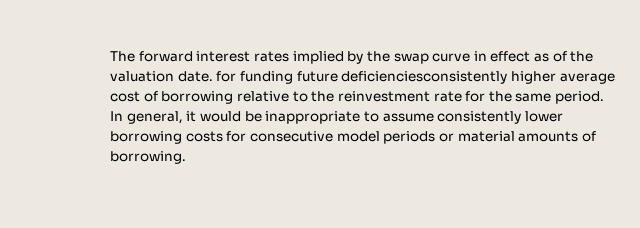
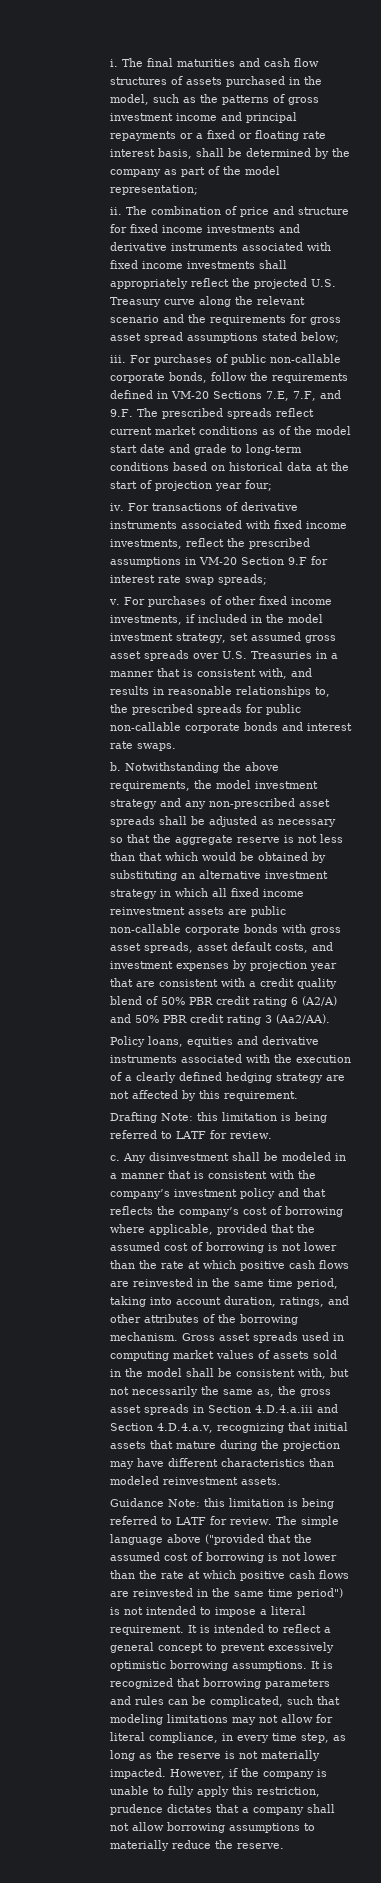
[110,51,594,64] [110,71,615,84] [110,91,605,104] [110,111,563,124] [110,131,596,144] [110,151,187,164] The forward interest rates implied by the swap curve in effect as of the valuation date. for funding future deficienciesconsistently higher average cost of borrowing relative to the reinvestment rate for the same period. In general, it would be inappropriate to assume consistently lower borrowing costs for consecutive model periods or material amounts of borrowing. -> [109,58,319,67] [109,76,322,87] [109,94,319,105] [109,112,297,123] [109,130,326,141] [109,148,350,159] [109,166,280,177] [109,185,198,195] [109,206,349,217] [109,224,300,233] [109,242,331,251] [109,260,287,269] [109,278,336,289] [109,296,305,307] [109,314,341,325] [109,332,339,343] [109,354,341,365] [109,372,348,383] [109,390,341,401] [109,408,314,419] [109,426,351,435] [109,444,302,455] [109,462,349,471] [109,480,272,491] [109,502,298,511] [109,520,347,529] [109,538,310,549] [109,556,328,567] [109,574,267,585] [108,596,332,607] [109,614,323,625] [109,632,336,643] [109,650,338,661] [109,668,312,679] [109,686,330,697] [109,704,301,715] [109,722,352,733] [109,741,176,751] [109,762,279,773] [109,780,318,791] [109,798,330,809] [109,816,336,827] [109,834,343,845] [109,852,326,863] [109,870,328,881] [109,888,304,899] [109,906,286,917] [109,924,341,935] [109,942,333,953] [109,960,337,971] [109,978,337,989] [109,996,337,1007] [109,1014,330,1025] [109,1036,319,1047] [109,1054,351,1063] [109,1072,345,1083] [109,1090,298,1101] [109,1112,327,1123] [109,1130,272,1139] [109,1152,346,1163] [109,1170,316,1179] [109,1188,326,1199] [109,1206,343,1217] [109,1224,315,1235] [109,1242,337,1253] [109,1260,349,1271] [109,1278,338,1289] [109,1296,349,1307] [109,1314,298,1325] [109,1332,344,1343] [109,1350,337,1361] [109,1368,349,1379] [109,1386,331,1397] [109,1404,338,1415] [109,1422,348,1433] [109,1440,340,1451] [109,1458,334,1469] [109,1476,281,1485] [109,1498,334,1509] [109,1516,339,1527] [109,1534,312,1545] [109,1552,337,1563] [109,1570,349,1581] [109,1588,343,1599] [109,1606,306,1617] [109,1624,331,1635] [109,1642,334,1653] [109,1660,333,1671] [109,1678,330,1689] [109,1696,340,1707] [109,1714,333,1725] [109,1732,346,1743] [109,1750,320,1761] [109,1768,327,1779] [109,1786,320,1797] [109,1804,335,1815] [109,1822,315,1833] [109,1840,284,1851] i. The final maturities and cash flow structures of assets purchased in the model, such as the patterns of gross investment income and principal repayments or a fixed or floating rate interest basis, shall be determined by the company as part of the model representation; // ii. The combination of price and structure for fixed income investments and derivative instruments associated with fixed income investments shall appropriately reflect the projected U.S. Treasury curve along the relevant scenario and the requirements for gross asset spread assumptions stated below; // iii. For purchases of public non-callable corporate bonds, follow the requirements defined in VM-20 Sections 7.E, 7.F, and 9.F. The prescribed spreads reflect current market conditions as of the model start date and grade to long-term conditions based on historical data at the start of projection year four; // iv. For transactions of derivative instruments associated with fixed income investments, reflect the prescribed assumptions in VM-20 Section 9.F for interest rate swap spreads; // v. For purchases of other fixed income investments, if included in the model investment strategy, set assumed gross asset spreads over U.S. Treasuries in a manner that is consistent with, and results in reasonable relationships to, the prescribed spreads for public non-callable corporate bonds and interest rate swaps. // b. Notwithstanding the above requirements, the model investment strategy and any non-prescribed asset spreads shall be adjusted as necessary so that the aggregate reserve is not less than that which would be obtained by substituting an alternative investment strategy in which all fixed income reinvestment assets are public non-callable corporate bonds with gross asset spreads, asset default costs, and investment expenses by projection year that are consistent with a credit quality blend of 50% PBR credit rating 6 (A2/A) and 50% PBR credit rating 3 (Aa2/AA). // Policy loans, equities and derivative instruments associated with the execution of a clearly defined hedging strategy are not affected by this requirement. // Drafting Note: this limitation is being referred to LATF for review. // c. Any disinvestment shall be modeled in a manner that is consistent with the company’s investment policy and that reflects the company’s cost of borrowing where applicable, provided that the assumed cost of borrowing is not lower than the rate at which positive cash flows are reinvested in the same time period, taking into account duration, ratings, and other attributes of the borrowing mechanism. Gross asset spreads used in computing market values of assets sold in the model shall be consistent with, but not necessarily the same as, the gross asset spreads in Section 4.D.4.a.iii and Section 4.D.4.a.v, recognizing that initial assets that mature during the projection may have different characteristics than modeled reinvestment assets. // Guidance Note: this limitation is being referred to LATF for review. The simple language above ("provided that the assumed cost of borrowing is not lower than the rate at which positive cash flows are reinvested in the same time period") is not intended to impose a literal requirement. It is intended to reflect a general concept to prevent excessively optimistic borrowing assumptions. It is recognized that borrowing parameters and rules can be complicated, such that modeling limitations may not allow for literal compliance, in every time step, as long as the reserve is not materially impacted. However, if the company is unable to fully apply this restriction, prudence dictates that a company shall not allow borrowing assumptions to materially reduce the reserve.

